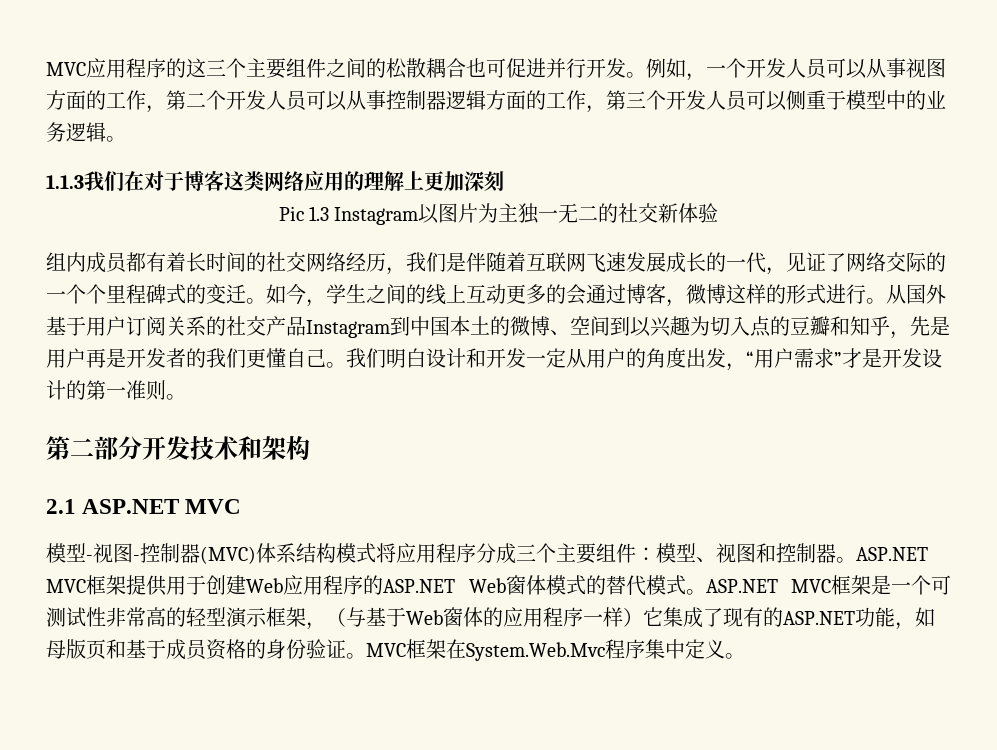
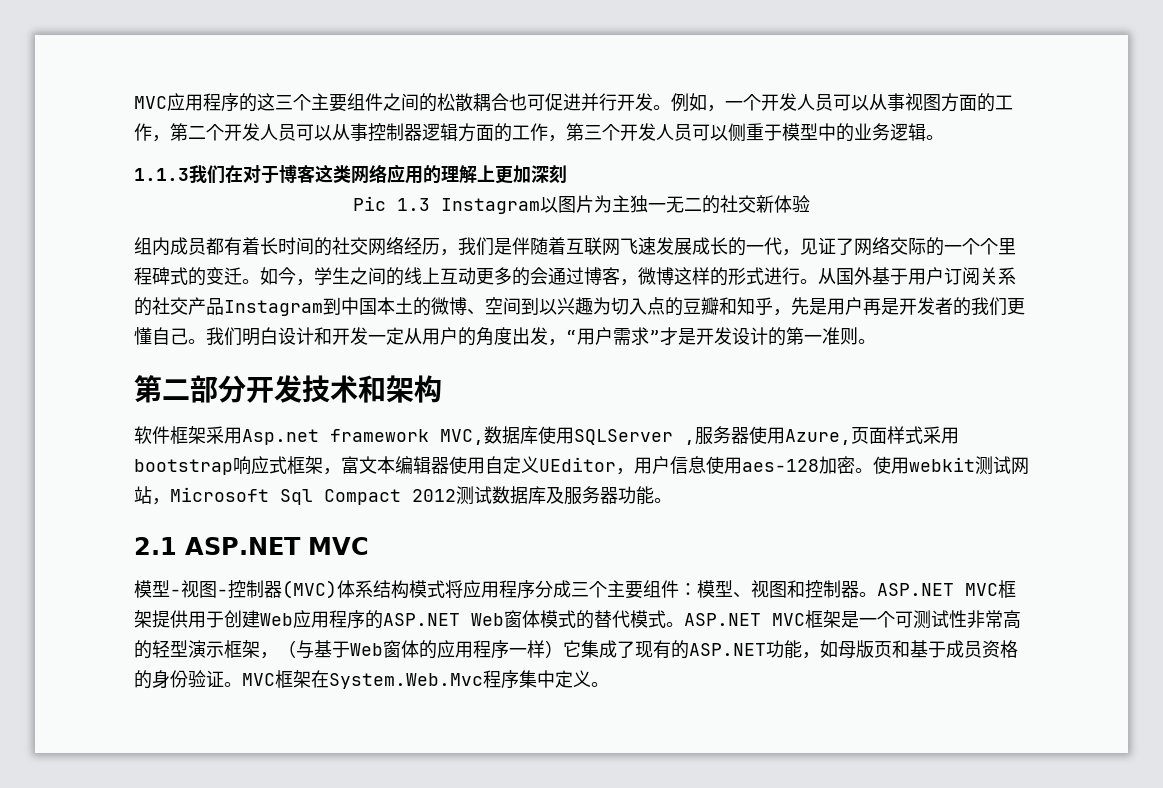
(310, 448) none -> [134,426,959,445] [134,456,1029,475] [134,486,672,505] // 软件框架采用Asp.net framework MVC,数据库使用SQLServer ,服务器使用Azure,页面样式采用bootstrap响应式框架，富文本编辑器使用自定义UEditor，用户信息使用aes-128加密。使用webkit测试网站，Microsoft Sql Compact 2012测试数据库及服务器功能。

